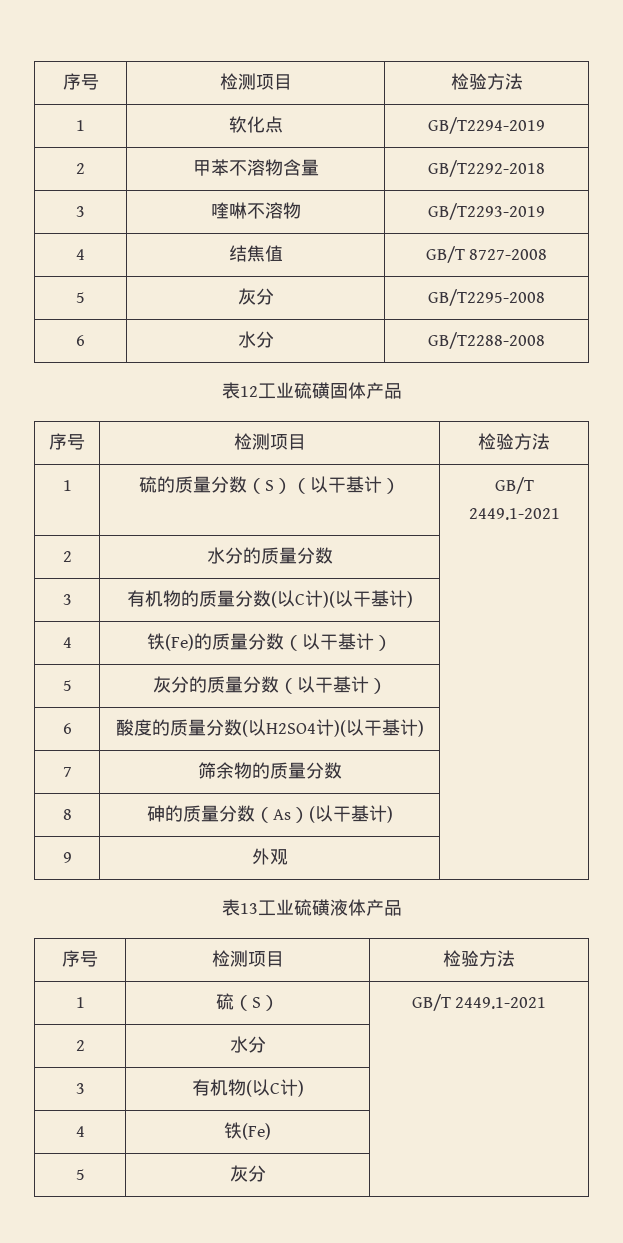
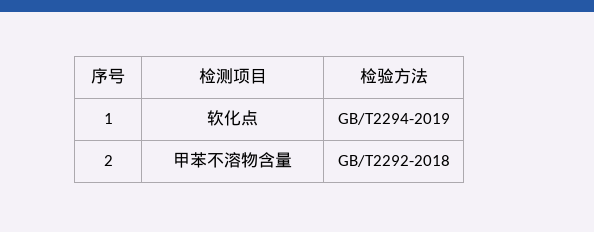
[76,206,85,217] [210,202,301,219] [428,203,545,220] [76,249,85,260] [228,245,283,262] [425,246,548,263] [76,292,85,303] [237,288,274,305] [428,289,545,306] [76,335,85,346] [237,331,274,348] [428,332,545,349] [221,382,402,399] [49,433,85,450] [233,433,306,450] [478,433,550,450] [62,480,72,491] [139,476,400,494] [494,477,534,494] [468,508,560,520] [62,551,72,562] [206,547,333,564] [62,594,72,605] [126,590,413,608] [62,637,72,648] [147,633,392,651] [62,680,72,691] [152,676,387,694] [62,723,72,734] [115,719,424,737] [62,767,72,777] [197,762,342,779] [62,809,72,820] [146,805,393,823] [62,852,72,863] [251,848,288,865] [221,899,402,916] [62,950,98,967] [211,950,284,967] [443,950,515,967] [75,997,85,1008] [216,993,279,1011] [411,994,547,1011] [75,1040,85,1051] [229,1036,266,1053] [75,1083,85,1094] [191,1079,304,1097] [75,1126,85,1137] [224,1122,271,1140] [75,1169,85,1180] [229,1165,266,1182] // 3 | 喹啉不溶物 | GB/T2293-2019 // 4 | 结焦值 | GB/T 8727-2008 // 5 | 灰分 | GB/T2295-2008 // 6 | 水分 | GB/T2288-2008 // 表12工业硫磺固体产品 // 序号 | 检测项目 | 检验方法 // 1 | 硫的质量分数（S）（以干基计） | GB/T 2449.1-2021 // 2 | 水分的质量分数 | // 3 | 有机物的质量分数(以C计)(以干基计) | // 4 | 铁(Fe)的质量分数（以干基计） | // 5 | 灰分的质量分数（以干基计） | // 6 | 酸度的质量分数(以H2SO4计)(以干基计) | // 7 | 筛余物的质量分数 | // 8 | 砷的质量分数（As）(以干基计) | // 9 | 外观 | // 表13工业硫磺液体产品 // 序号 | 检测项目 | 检验方法 // 1 | 硫（S） | GB/T 2449.1-2021 // 2 | 水分 | // 3 | 有机物(以C计) | // 4 | 铁(Fe) | // 5 | 灰分 | -> (450, 161) none

